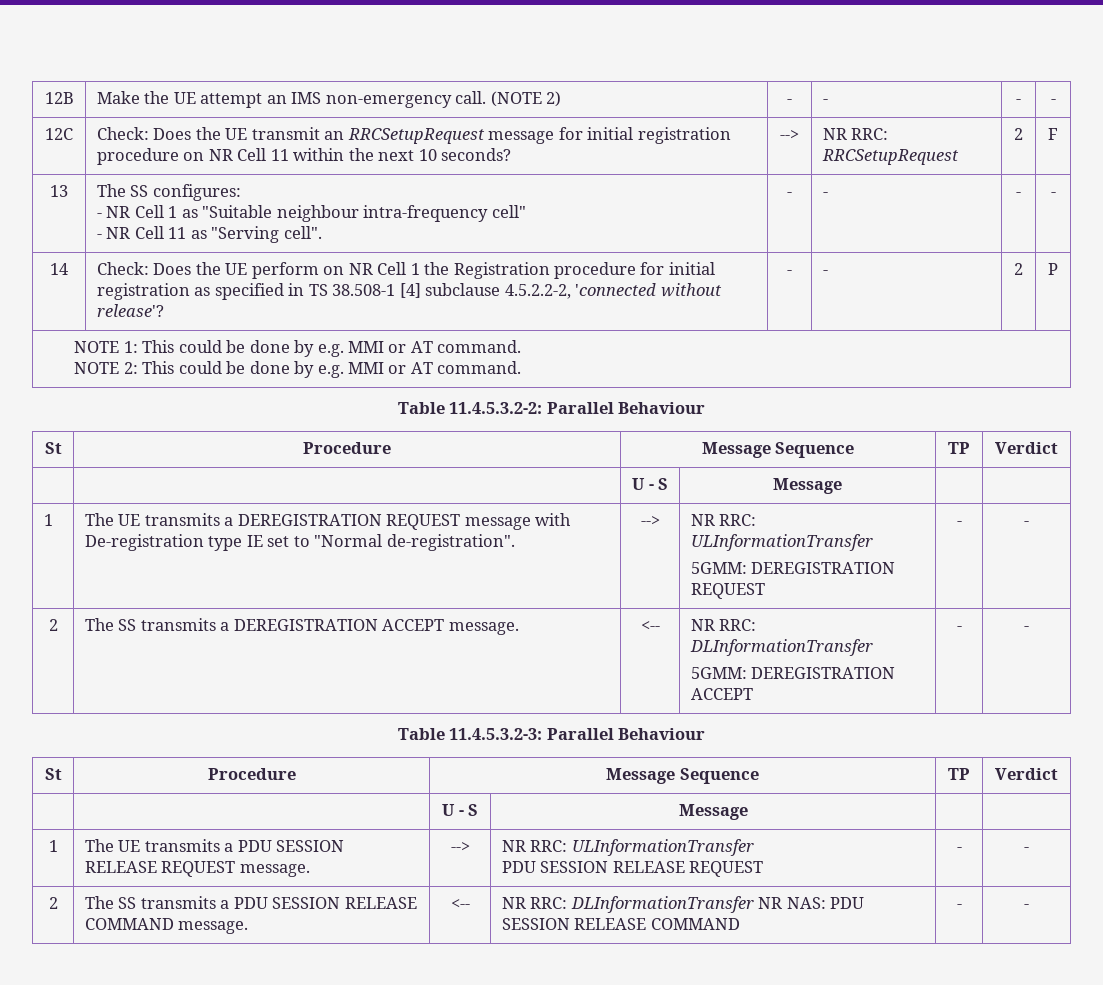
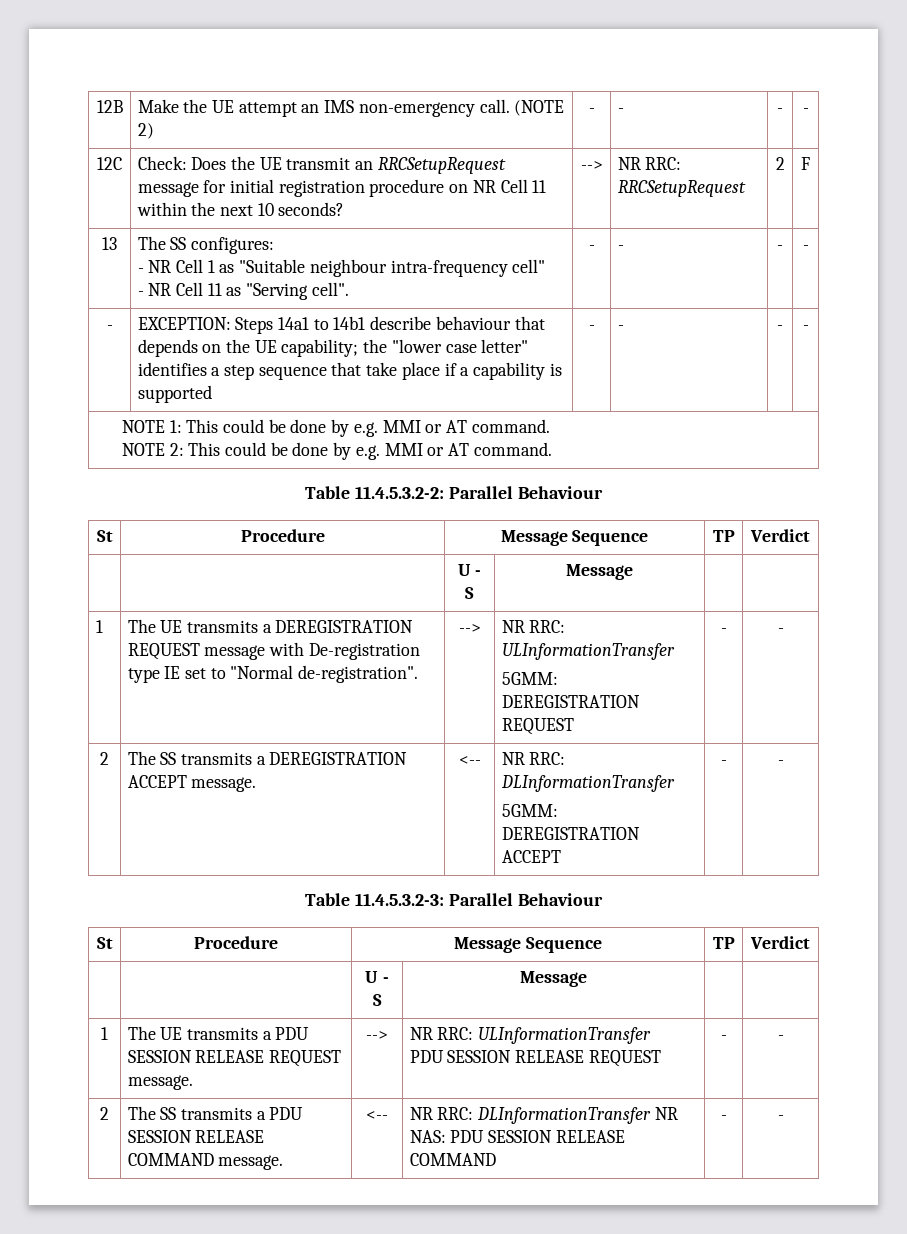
[50,263,68,275] [96,262,715,279] [96,283,722,300] [96,304,164,317] [787,270,792,275] [822,270,828,275] [1014,263,1023,275] [1048,263,1058,275] 14 | Check: Does the UE perform on NR Cell 1 the Registration procedure for initial registration as specified in TS 38.508-1 [4] subclause 4.5.2.2-2, 'connected without release'? | - | - | 2 | P -> [106,325,113,330] [137,316,545,334] [137,339,529,357] [137,362,562,380] [137,385,212,403] [588,325,595,330] [617,325,624,330] [777,325,783,330] [802,325,809,330] - | EXCEPTION: Steps 14a1 to 14b1 describe behaviour that depends on the UE capability; the "lower case letter" identifies a step sequence that take place if a capability is supported | - | - | - | -

